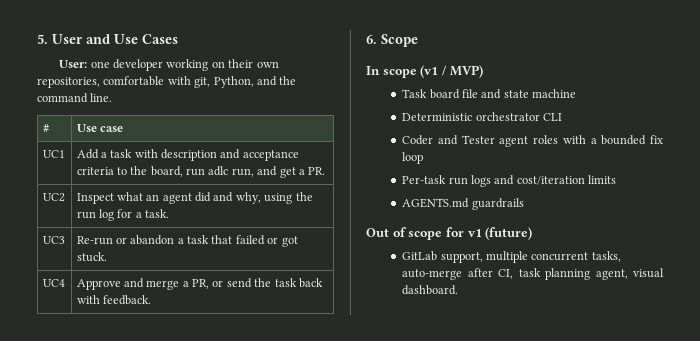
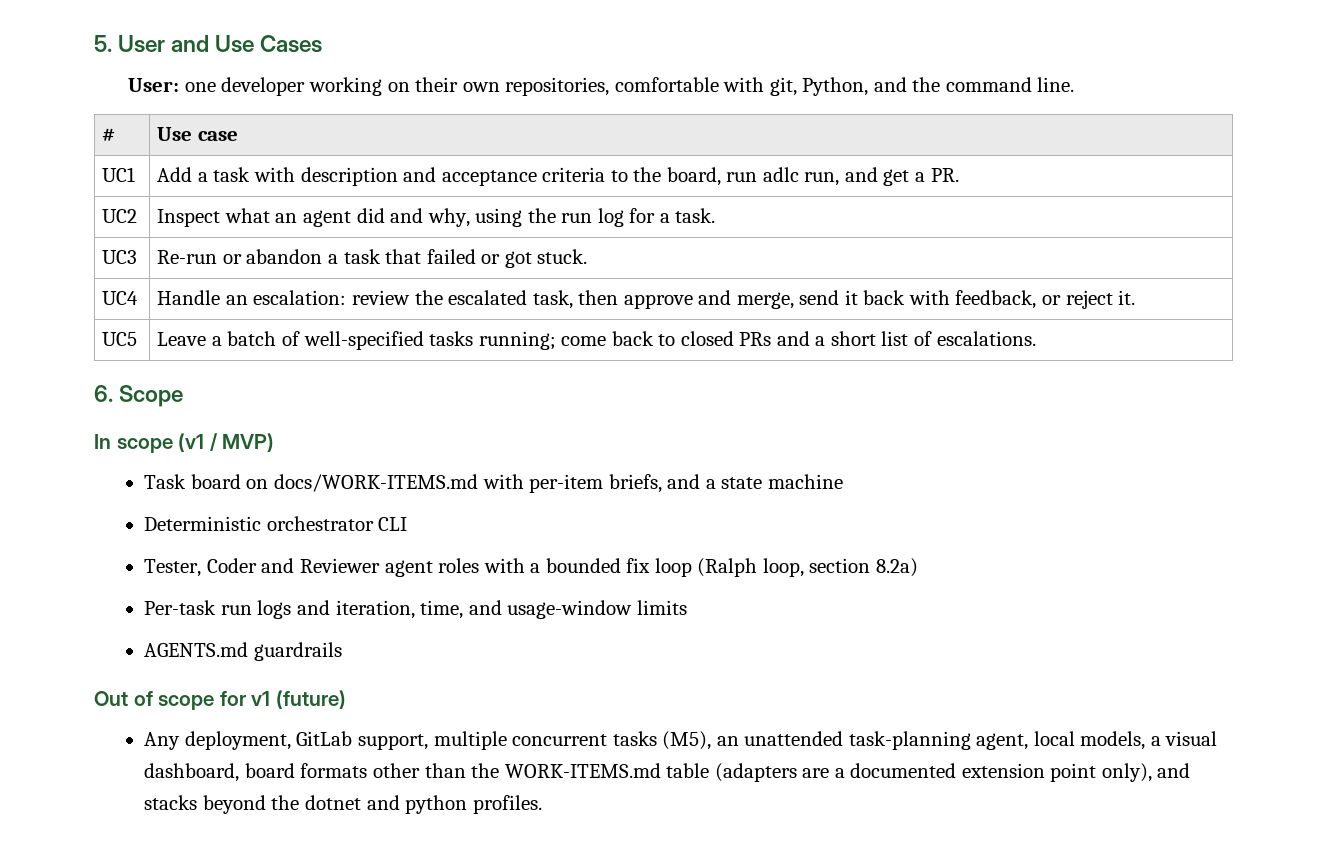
[76,278,323,290] [76,295,151,305] Approve and merge a PR, or send the task back with feedback. -> [157,290,1136,309] [102,332,138,346] [157,331,1036,350] Handle an escalation: review the escalated task, then approve and merge, send it back with feedback, or reject it. // UC5 | Leave a batch of well-specified tasks running; come back to closed PRs and a short list of escalations.
[461,89,502,99] file and -> [246,474,716,493] on docs/WORK-ITEMS.md with per-item briefs, and a
(562, 117) none -> [144,559,202,577] Tester,
[461,135,495,144] Tester -> [299,558,380,573] Reviewer
(424, 158) none -> [697,558,918,577] (Ralph loop, section 8.2a)
[516,176,585,185] cost/iteration -> [335,600,633,619] iteration, time, and usage-window
(533, 233) none -> [144,731,291,750] Any deployment,
[591,251,621,262] [402,268,664,280] [402,285,459,295] tasks, auto-merge after CI, task planning agent, visual dashboard. -> [612,731,1218,750] [144,763,1191,782] [144,795,542,814] tasks (M5), an unattended task-planning agent, local models, a visual dashboard, board formats other than the WORK-ITEMS.md table (adapters are a documented extension point only), and stacks beyond the dotnet and python profiles.

